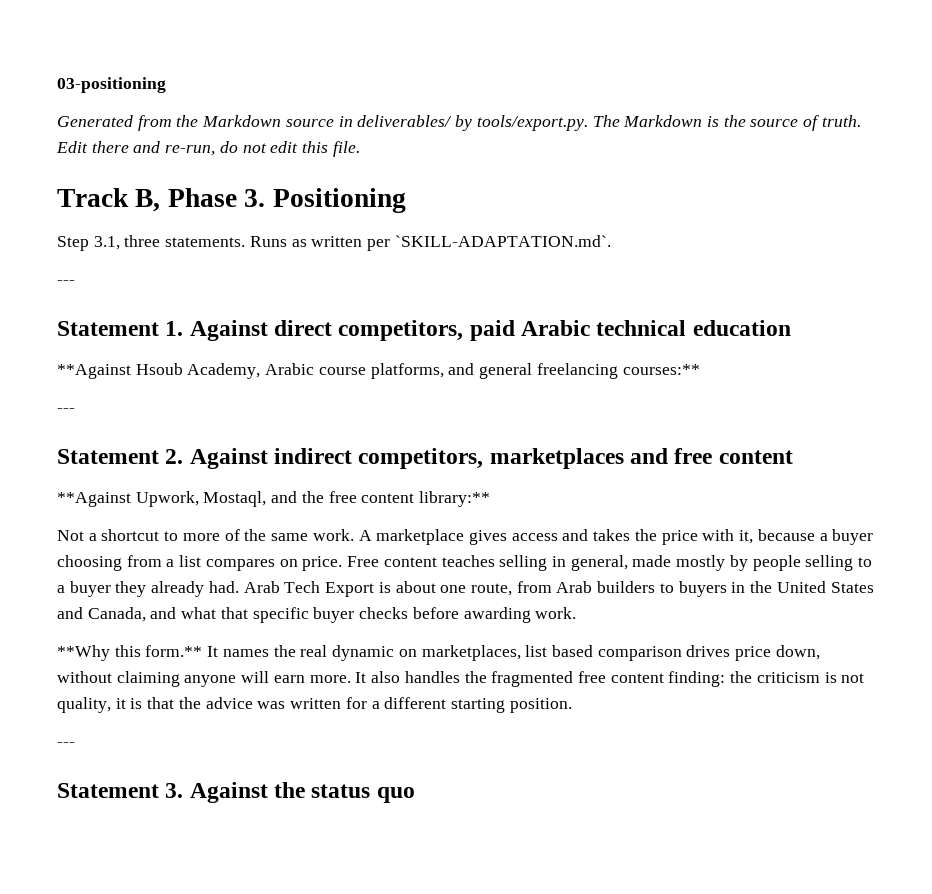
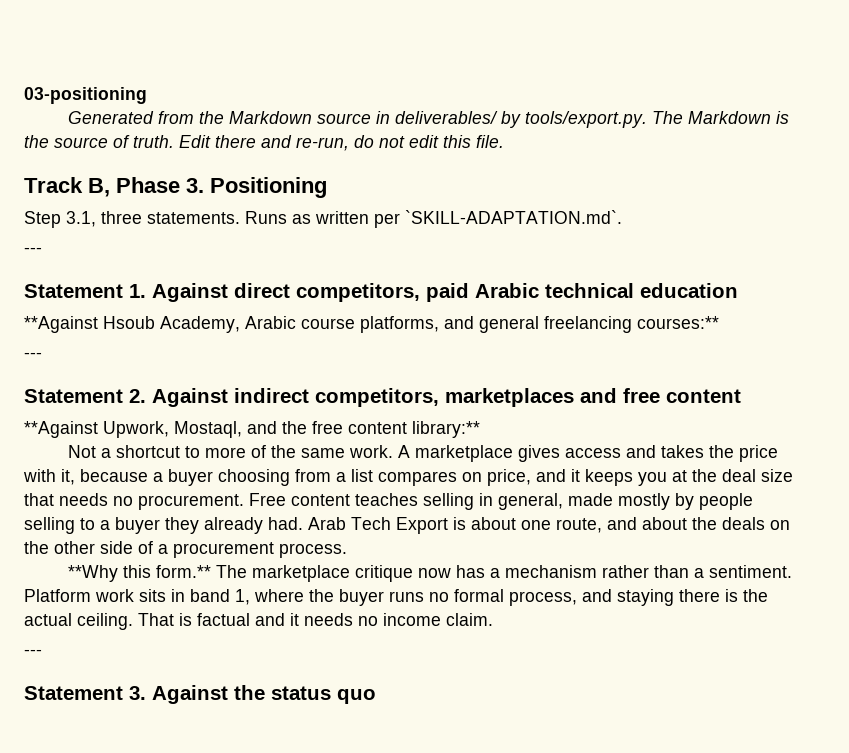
[302,556,343,571] price. -> [487,469,793,486] [24,493,244,510] price, and it keeps you at the deal size that needs no procurement.
[516,581,874,597] [57,607,577,623] [57,645,820,661] [57,671,865,687] [57,697,572,713] from Arab builders to buyers in the United States and Canada, and what that specific buyer checks before awarding work. // **Why this form.** It names the real dynamic on marketplaces, list based comparison drives price down, without claiming anyone will earn more. It also handles the fragmented free content finding: the criticism is not quality, it is that the advice was written for a different starting position. -> [607,517,790,530] [24,541,347,558] [67,565,792,582] [24,589,768,606] [24,613,493,630] and about the deals on the other side of a procurement process. // **Why this form.** The marketplace critique now has a mechanism rather than a sentiment. Platform work sits in band 1, where the buyer runs no formal process, and staying there is the actual ceiling. That is factual and it needs no income claim.

